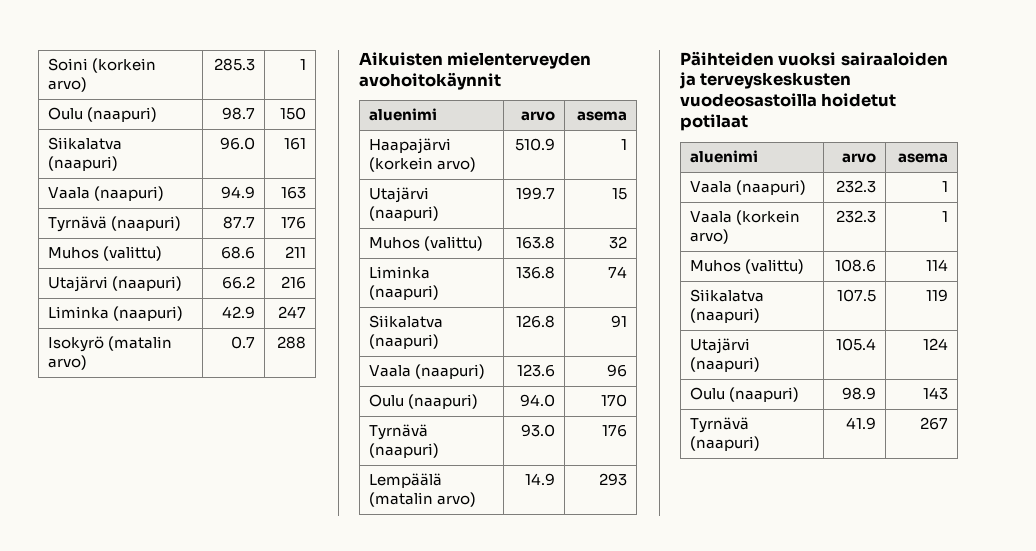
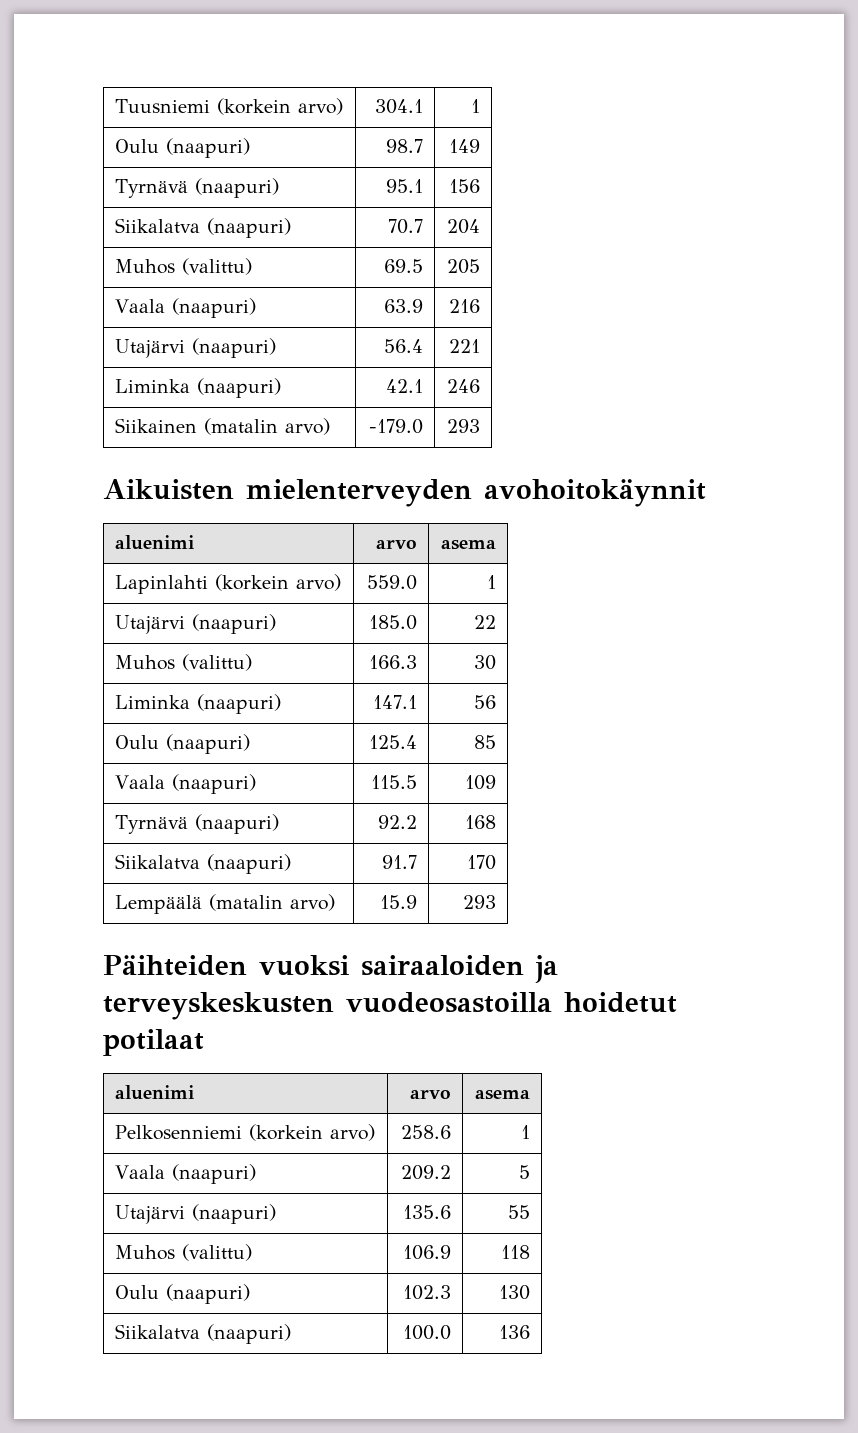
[48,58,157,73] [48,77,88,92] [213,58,255,71] Soini (korkein arvo) | 285.3 -> [114,98,343,115] [375,99,424,114] Tuusniemi (korkein arvo) | 304.1
[279,107,306,120] [48,137,123,150] [48,156,119,171] [219,137,255,150] [283,137,306,150] [48,186,165,201] [220,186,255,199] [280,186,306,199] [48,216,182,232] [222,216,255,229] [280,216,306,229] [48,246,163,261] [220,246,255,259] [284,246,306,258] [48,276,183,292] [221,276,255,289] [280,276,306,289] [48,306,184,321] [221,306,255,319] [277,306,306,318] [48,336,173,352] [48,355,88,370] [230,336,255,349] [276,336,306,349] 150 // Siikalatva (naapuri) | 96.0 | 161 // Vaala (naapuri) | 94.9 | 163 // Tyrnävä (naapuri) | 87.7 | 176 // Muhos (valittu) | 68.6 | 211 // Utajärvi (naapuri) | 66.2 | 216 // Liminka (naapuri) | 42.9 | 247 // Isokyrö (matalin arvo) | 0.7 | 288 -> [449,139,481,153] [114,178,279,198] [386,179,424,193] [449,179,481,193] [114,218,291,238] [388,219,424,234] [447,219,481,234] [114,258,252,275] [384,259,424,273] [447,259,481,274] [114,298,256,318] [384,299,424,313] [449,299,481,313] [114,338,276,358] [384,339,424,353] [449,339,481,353] [114,378,281,398] [386,379,424,393] [447,379,481,393] [114,418,330,435] [369,419,424,434] [447,419,481,433] 149 // Tyrnävä (naapuri) | 95.1 | 156 // Siikalatva (naapuri) | 70.7 | 204 // Muhos (valittu) | 69.5 | 205 // Vaala (naapuri) | 63.9 | 216 // Utajärvi (naapuri) | 56.4 | 221 // Liminka (naapuri) | 42.1 | 246 // Siikainen (matalin arvo) | -179.0 | 293
[369,138,452,154] [369,157,477,172] [514,138,555,151] Haapajärvi (korkein arvo) | 510.9 -> [114,574,341,594] [367,575,418,590] Lapinlahti (korkein arvo) | 559.0
[515,187,555,200] [611,188,627,200] [369,236,484,251] [515,236,555,249] [608,236,627,249] [369,266,431,279] [369,285,440,300] [515,266,555,279] [607,266,627,278] [369,315,444,328] [369,334,440,349] [515,315,555,328] [610,315,627,328] [369,364,486,379] [516,364,555,377] [606,364,627,377] [369,394,479,409] [519,394,555,407] [600,394,627,407] [369,424,429,440] [369,443,440,458] [520,424,555,437] [601,424,627,437] 199.7 | 15 // Muhos (valittu) | 163.8 | 32 // Liminka (naapuri) | 136.8 | 74 // Siikalatva (naapuri) | 126.8 | 91 // Vaala (naapuri) | 123.6 | 96 // Oulu (naapuri) | 94.0 | 170 // Tyrnävä (naapuri) | 93.0 | 176 -> [369,615,418,630] [474,615,497,629] [114,654,252,671] [369,655,418,669] [474,655,497,670] [114,694,281,714] [373,695,418,709] [474,695,497,709] [114,734,250,754] [369,735,418,749] [474,735,497,749] [114,774,256,794] [371,775,418,789] [465,775,497,790] [114,814,279,834] [378,815,418,829] [465,815,497,829] [114,854,291,874] [382,855,418,869] [467,855,497,870] 185.0 | 22 // Muhos (valittu) | 166.3 | 30 // Liminka (naapuri) | 147.1 | 56 // Oulu (naapuri) | 125.4 | 85 // Vaala (naapuri) | 115.5 | 109 // Tyrnävä (naapuri) | 92.2 | 168 // Siikalatva (naapuri) | 91.7 | 170
[524,473,555,486] 14.9 -> [380,895,418,909] 15.9
[690,180,807,195] [835,180,876,193] [941,181,948,192] [690,210,801,225] [690,229,730,244] [835,210,876,223] [941,211,948,222] [690,259,805,274] [834,259,876,272] [925,259,948,271] [690,289,765,302] [690,308,761,323] [836,289,876,302] [925,289,948,302] [690,338,751,354] [690,357,761,372] [835,338,876,351] [922,338,948,350] [690,387,800,402] [841,387,876,400] [922,387,948,400] [690,417,750,433] [690,436,761,451] [845,417,876,430] [919,417,948,430] Vaala (naapuri) | 232.3 | 1 // Vaala (korkein arvo) | 232.3 | 1 // Muhos (valittu) | 108.6 | 114 // Siikalatva (naapuri) | 107.5 | 119 // Utajärvi (naapuri) | 105.4 | 124 // Oulu (naapuri) | 98.9 | 143 // Tyrnävä (naapuri) | 41.9 | 267 -> [114,1124,375,1141] [401,1125,452,1139] [521,1125,531,1139] [114,1164,256,1184] [401,1165,452,1180] [519,1165,531,1179] [114,1204,276,1224] [403,1205,452,1219] [508,1205,531,1219] [114,1244,252,1261] [403,1245,452,1260] [501,1245,531,1259] [114,1284,250,1304] [403,1285,452,1300] [499,1285,531,1300] [114,1324,291,1344] [403,1325,452,1340] [499,1325,531,1339] Pelkosenniemi (korkein arvo) | 258.6 | 1 // Vaala (naapuri) | 209.2 | 5 // Utajärvi (naapuri) | 135.6 | 55 // Muhos (valittu) | 106.9 | 118 // Oulu (naapuri) | 102.3 | 130 // Siikalatva (naapuri) | 100.0 | 136

